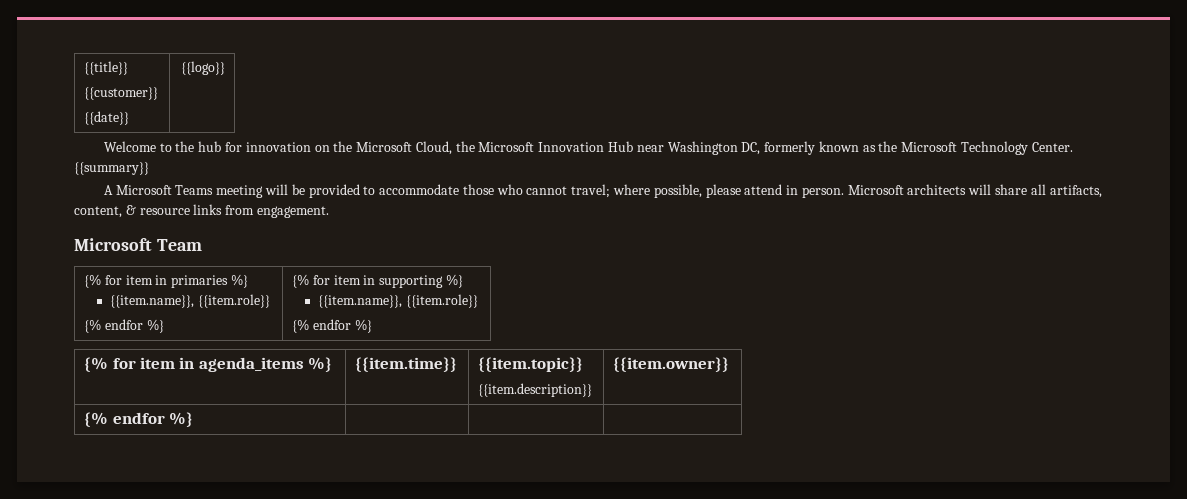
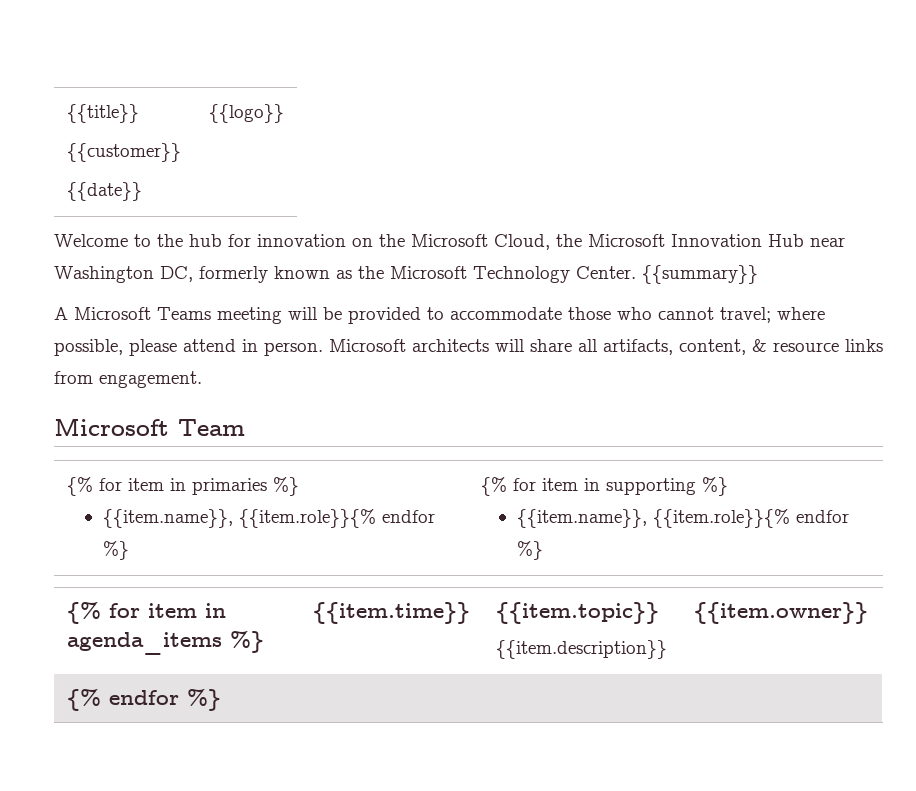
[197,294,270,308] [84,319,102,333] {{item.role}} // {% -> [238,509,376,528] {{item.role}}{%
[405,294,478,308] [292,319,310,333] {{item.role}} // {% -> [652,509,790,528] {{item.role}}{%

